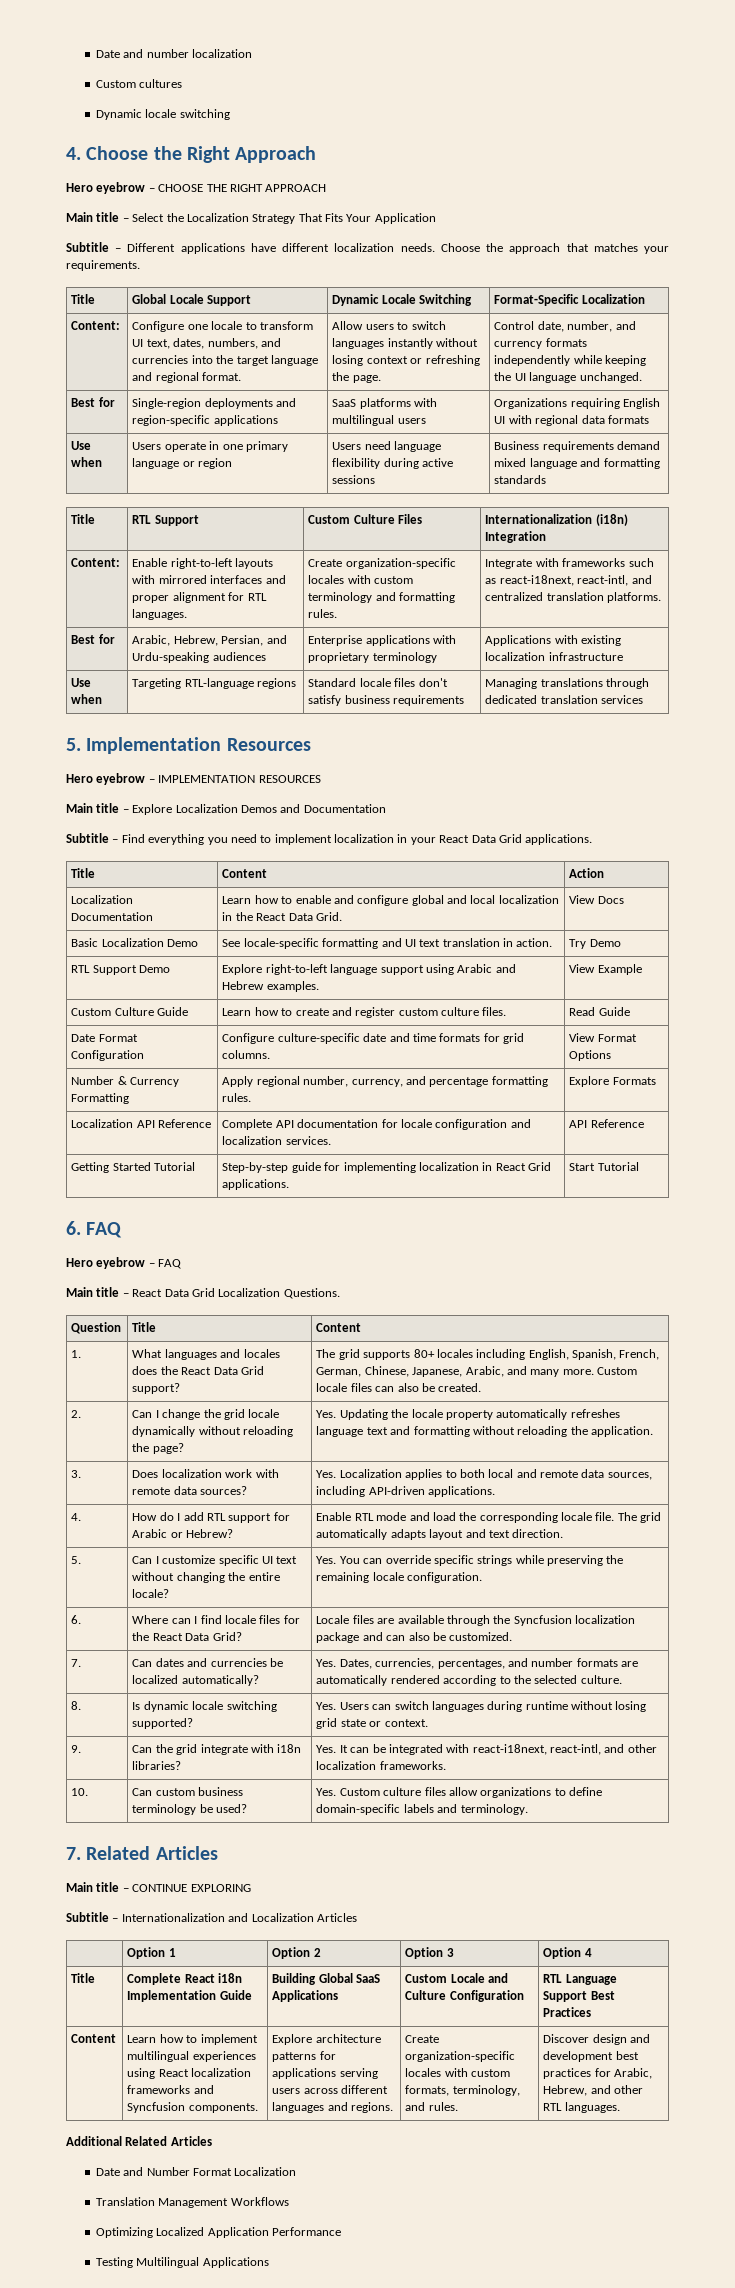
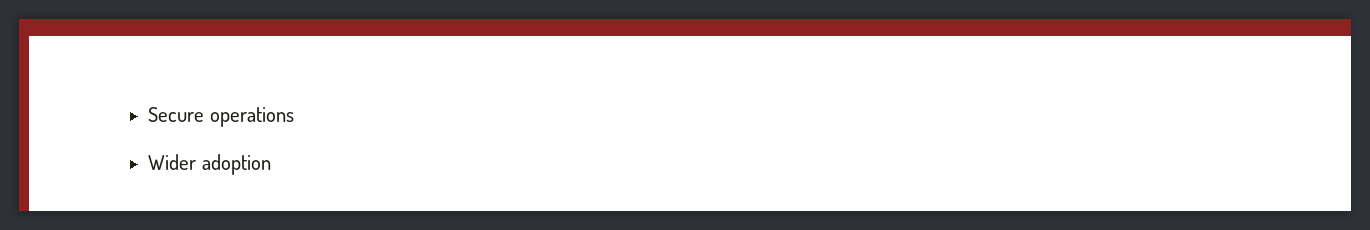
[95,49,253,58] [95,79,183,88] [95,109,230,120] [66,146,317,163] [66,182,327,194] [66,212,436,224] [66,242,669,254] [66,260,140,271] [71,294,96,304] [132,294,252,306] [332,294,473,306] [494,294,645,306] [71,321,121,330] [132,321,313,332] [132,338,281,349] [132,355,318,366] [132,372,242,383] [332,321,446,330] [332,338,479,349] [332,355,480,366] [332,372,381,383] [494,321,636,332] [494,338,587,349] [494,355,647,366] [494,372,642,383] [71,397,115,407] [132,398,297,409] [132,415,278,426] [332,398,438,409] [332,415,426,426] [494,398,661,409] [494,415,649,426] [71,441,92,450] [71,457,103,467] [132,441,288,452] [132,458,233,469] [332,441,442,452] [332,458,454,469] [332,475,376,484] [494,441,661,452] [494,458,660,469] [494,475,547,484] [71,514,96,524] [132,515,199,526] [308,514,423,524] [485,514,628,526] [485,531,547,543] [71,558,121,567] [132,558,274,569] [132,575,286,584] [132,592,267,603] [132,609,188,620] [308,558,456,569] [308,575,414,584] [308,592,456,603] [308,609,338,618] [485,558,654,569] [485,575,652,586] [485,592,662,603] [71,634,115,644] [132,635,287,646] [132,652,266,663] [308,635,457,646] [308,652,437,663] [485,635,622,646] [485,652,623,661] [71,678,92,687] [71,694,103,704] [132,678,297,689] [308,678,448,687] [308,695,465,706] [485,678,650,689] [485,695,644,704] [66,737,311,754] [66,773,321,785] [66,803,386,815] [66,833,593,845] [71,868,96,878] [222,869,268,878] [569,868,605,878] [71,895,134,904] [71,912,154,921] [222,895,559,906] [222,912,342,921] [569,895,624,904] [71,938,199,947] [222,938,553,949] [569,939,621,949] [71,965,171,975] [222,964,516,975] [222,981,319,992] [569,964,642,975] [71,1007,189,1016] [222,1007,507,1018] [569,1007,630,1016] [71,1034,138,1042] [71,1050,145,1061] [222,1033,525,1044] [222,1050,271,1059] [569,1033,637,1042] [569,1050,612,1061] [71,1076,180,1087] [71,1093,130,1104] [222,1076,548,1087] [222,1093,252,1102] [569,1076,656,1087] [71,1119,212,1128] [222,1119,531,1130] [222,1136,331,1145] [569,1119,644,1128] [71,1162,196,1173] [222,1162,552,1173] [222,1179,290,1190] [569,1162,639,1171] [66,1221,123,1238] [66,1257,182,1269] [66,1287,340,1299] [71,1322,122,1334] [132,1322,157,1332] [316,1323,362,1332] [71,1350,82,1358] [132,1349,280,1360] [132,1366,264,1375] [132,1383,181,1394] [316,1349,660,1360] [316,1366,638,1377] [316,1383,482,1392] [71,1410,82,1418] [132,1409,280,1420] [132,1426,294,1437] [132,1443,184,1454] [316,1409,620,1420] [316,1426,654,1437] [71,1470,82,1478] [132,1469,279,1478] [132,1486,248,1495] [316,1469,652,1480] [316,1486,496,1497] [71,1513,82,1521] [132,1512,290,1523] [132,1529,234,1538] [316,1512,662,1523] [316,1529,564,1540] [71,1556,82,1564] [132,1555,298,1566] [132,1572,280,1583] [132,1589,170,1598] [316,1555,624,1566] [316,1572,483,1583] [71,1615,82,1624] [132,1615,300,1624] [132,1632,242,1641] [316,1615,636,1626] [316,1632,513,1643] [71,1659,82,1667] [132,1658,283,1667] [132,1675,259,1686] [316,1658,639,1669] [316,1675,622,1686] [71,1701,82,1710] [132,1701,277,1712] [132,1718,194,1729] [316,1701,647,1712] [316,1718,428,1729] [71,1745,82,1753] [132,1744,302,1755] [132,1761,182,1770] [316,1744,657,1755] [316,1761,446,1770] [71,1788,89,1796] [132,1787,244,1796] [132,1804,248,1815] [316,1787,603,1798] [316,1804,528,1815] [66,1846,218,1860] [66,1882,251,1892] [66,1912,357,1922] [127,1947,176,1959] [272,1947,321,1959] [405,1947,454,1959] [543,1947,592,1959] [71,1973,96,1983] [127,1973,243,1985] [127,1990,252,2002] [272,1973,381,1985] [272,1990,339,2002] [405,1973,509,1983] [405,1990,524,2002] [543,1974,617,1985] [543,1991,615,2002] [543,2007,592,2017] [71,2034,117,2043] [127,2034,258,2045] [127,2051,256,2062] [127,2068,252,2079] [127,2085,214,2094] [127,2102,258,2113] [272,2034,381,2045] [272,2051,336,2062] [272,2068,378,2079] [272,2085,389,2094] [272,2102,394,2113] [405,2035,440,2043] [405,2051,516,2062] [405,2068,511,2077] [405,2085,520,2096] [405,2102,458,2111] [543,2034,651,2045] [543,2051,639,2062] [543,2068,653,2079] [543,2085,644,2096] [543,2102,620,2113] [66,2136,212,2146] [95,2167,297,2176] [95,2197,289,2208] [95,2227,342,2238] [95,2257,269,2268] Date and number localization // Custom cultures // Dynamic locale switching // 4. Choose the Right Approach // Hero eyebrow – CHOOSE THE RIGHT APPROACH // Main title – Select the Localization Strategy That Fits Your Application // Subtitle – Different applications have different localization needs. Choose the approach that matches your requirements. // Title | Global Locale Support | Dynamic Locale Switching | Format-Specific Localization // Content: | Configure one locale to transform UI text, dates, numbers, and currencies into the target language and regional format. | Allow users to switch languages instantly without losing context or refreshing the page. | Control date, number, and currency formats independently while keeping the UI language unchanged. // Best for | Single-region deployments and region-specific applications | SaaS platforms with multilingual users | Organizations requiring English UI with regional data formats // Use when | Users operate in one primary language or region | Users need language flexibility during active sessions | Business requirements demand mixed language and formatting standards // Title | RTL Support | Custom Culture Files | Internationalization (i18n) Integration // Content: | Enable right-to-left layouts with mirrored interfaces and proper alignment for RTL languages. | Create organization-specific locales with custom terminology and formatting rules. | Integrate with frameworks such as react-i18next, react-intl, and centralized translation platforms. // Best for | Arabic, Hebrew, Persian, and Urdu-speaking audiences | Enterprise applications with proprietary terminology | Applications with existing localization infrastructure // Use when | Targeting RTL-language regions | Standard locale files don't satisfy business requirements | Managing translations through dedicated translation services // 5. Implementation Resources // Hero eyebrow – IMPLEMENTATION RESOURCES // Main title – Explore Localization Demos and Documentation // Subtitle – Find everything you need to implement localization in your React Data Grid applications. // Title | Content | Action // Localization Documentation | Learn how to enable and configure global and local localization in the React Data Grid. | View Docs // Basic Localization Demo | See locale-specific formatting and UI text translation in action. | Try Demo // RTL Support Demo | Explore right-to-left language support using Arabic and Hebrew examples. | View Example // Custom Culture Guide | Learn how to create and register custom culture files. | Read Guide // Date Format Configuration | Configure culture-specific date and time formats for grid columns. | View Format Options // Number & Currency Formatting | Apply regional number, currency, and percentage formatting rules. | Explore Formats // Localization API Reference | Complete API documentation for locale configuration and localization services. | API Reference // Getting Started Tutorial | Step-by-step guide for implementing localization in React Grid applications. | Start Tutorial // 6. FAQ // Hero eyebrow – FAQ // Main title – React Data Grid Localization Questions. // Question | Title | Content // 1. | What languages and locales does the React Data Grid support? | The grid supports 80+ locales including English, Spanish, French, German, Chinese, Japanese, Arabic, and many more. Custom locale files can also be created. // 2. | Can I change the grid locale dynamically without reloading the page? | Yes. Updating the locale property automatically refreshes language text and formatting without reloading the application. // 3. | Does localization work with remote data sources? | Yes. Localization applies to both local and remote data sources, including API-driven applications. // 4. | How do I add RTL support for Arabic or Hebrew? | Enable RTL mode and load the corresponding locale file. The grid automatically adapts layout and text direction. // 5. | Can I customize specific UI text without changing the entire locale? | Yes. You can override specific strings while preserving the remaining locale configuration. // 6. | Where can I find locale files for the React Data Grid? | Locale files are available through the Syncfusion localization package and can also be customized. // 7. | Can dates and currencies be localized automatically? | Yes. Dates, currencies, percentages, and number formats are automatically rendered according to the selected culture. // 8. | Is dynamic locale switching supported? | Yes. Users can switch languages during runtime without losing grid state or context. // 9. | Can the grid integrate with i18n libraries? | Yes. It can be integrated with react-i18next, react-intl, and other localization frameworks. // 10. | Can custom business terminology be used? | Yes. Custom culture files allow organizations to define domain-specific labels and terminology. // 7. Related Articles // Main title – CONTINUE EXPLORING // Subtitle – Internationalization and Localization Articles // | Option 1 | Option 2 | Option 3 | Option 4 // Title | Complete React i18n Implementation Guide | Building Global SaaS Applications | Custom Locale and Culture Configuration | RTL Language Support Best Practices // Content | Learn how to implement multilingual experiences using React localization frameworks and Syncfusion components. | Explore architecture patterns for applications serving users across different languages and regions. | Create organization-specific locales with custom formats, terminology, and rules. | Discover design and development best practices for Arabic, Hebrew, and other RTL languages. // Additional Related Articles // Date and Number Format Localization // Translation Management Workflows // Optimizing Localized Application Performance // Testing Multilingual Applications -> [147,107,294,127] [147,154,271,175] Secure operations // Wider adoption

